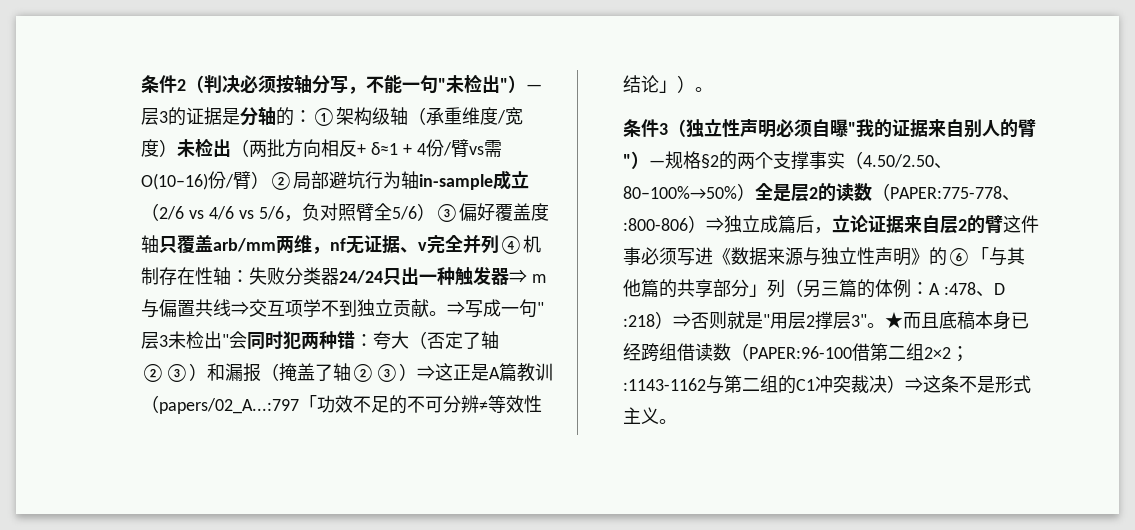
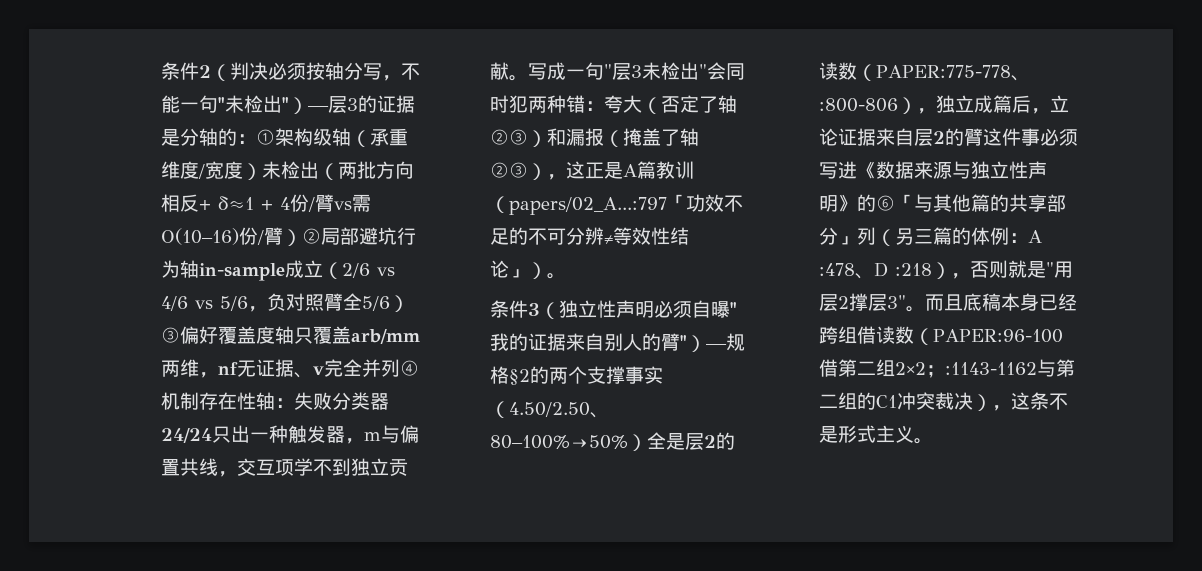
[509,269,528,283] ⇒ -> [344,438,364,444] ，
[231,301,250,315] ⇒ -> [217,471,237,477] ，
[447,301,466,315] ⇒ -> (528, 78) none
[417,365,436,379] ⇒ -> [546,174,566,180] ，
[706,217,725,231] ⇒ -> [916,108,936,114] ，
[673,313,692,327] ⇒ -> [950,273,970,279] ，
[885,312,904,328] ★ -> (925, 309) none
[905,377,924,391] ⇒ -> [991,405,1011,411] ，

